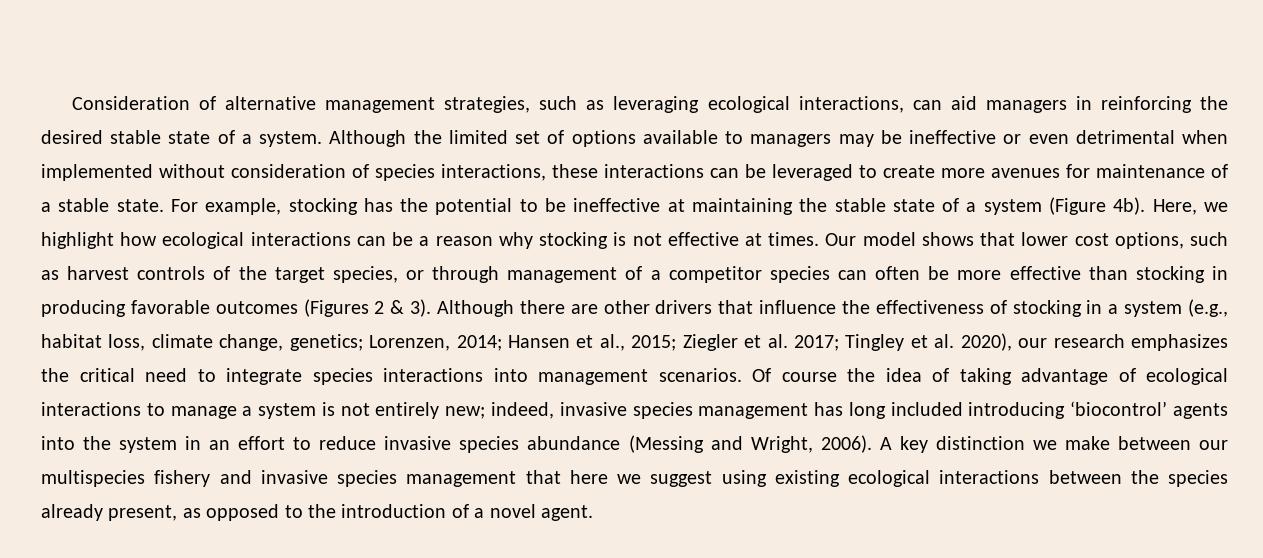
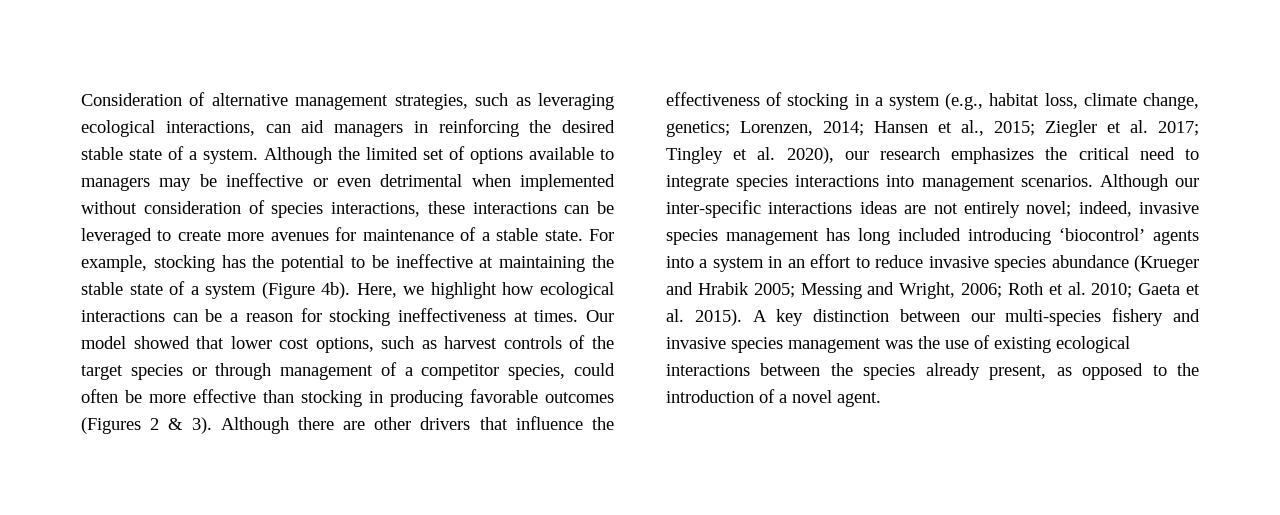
[498,232,739,249] why stocking is not effective -> [300,308,506,326] for stocking ineffectiveness
[921,232,974,246] shows -> [133,336,190,349] showed
[332,266,398,283] species, -> [130,364,183,380] species
[769,266,867,283] species can -> [508,363,615,380] species, could
[752,368,1228,385] [41,402,335,419] Of course the idea of taking advantage of ecological interactions to manage a system is -> [1099,174,1199,191] [666,200,927,218] Although our inter-specific interactions ideas are
[445,406,486,419] new; -> [1026,201,1072,217] novel;
[83,436,112,450] the -> [699,259,708,268] a
[628,435,872,453] (Messing and Wright, 2006). -> [1134,255,1199,272] [666,282,1200,299] [666,309,742,326] (Krueger and Hrabik 2005; Messing and Wright, 2006; Roth et al. 2010; Gaeta et al. 2015).
[1032,436,1110,450] we make -> (890, 315) none
[41,470,145,487] multispecies -> [1005,309,1102,326] multi-species
[525,470,767,487] that here we suggest using -> [885,335,990,349] was the use of

